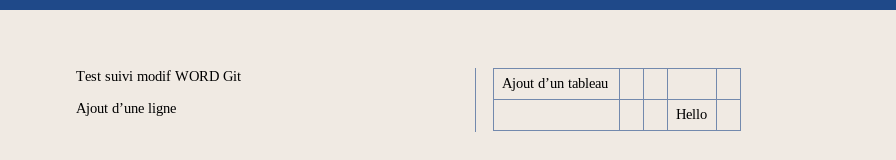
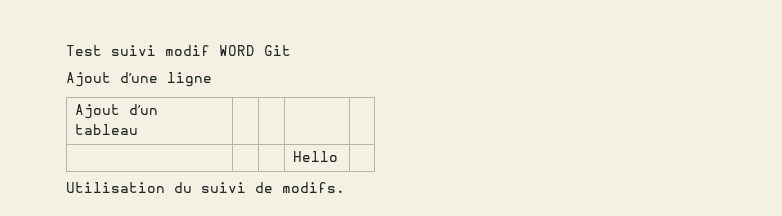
(707, 114) none -> [66,182,345,193] // Utilisation du suivi de modifs.

